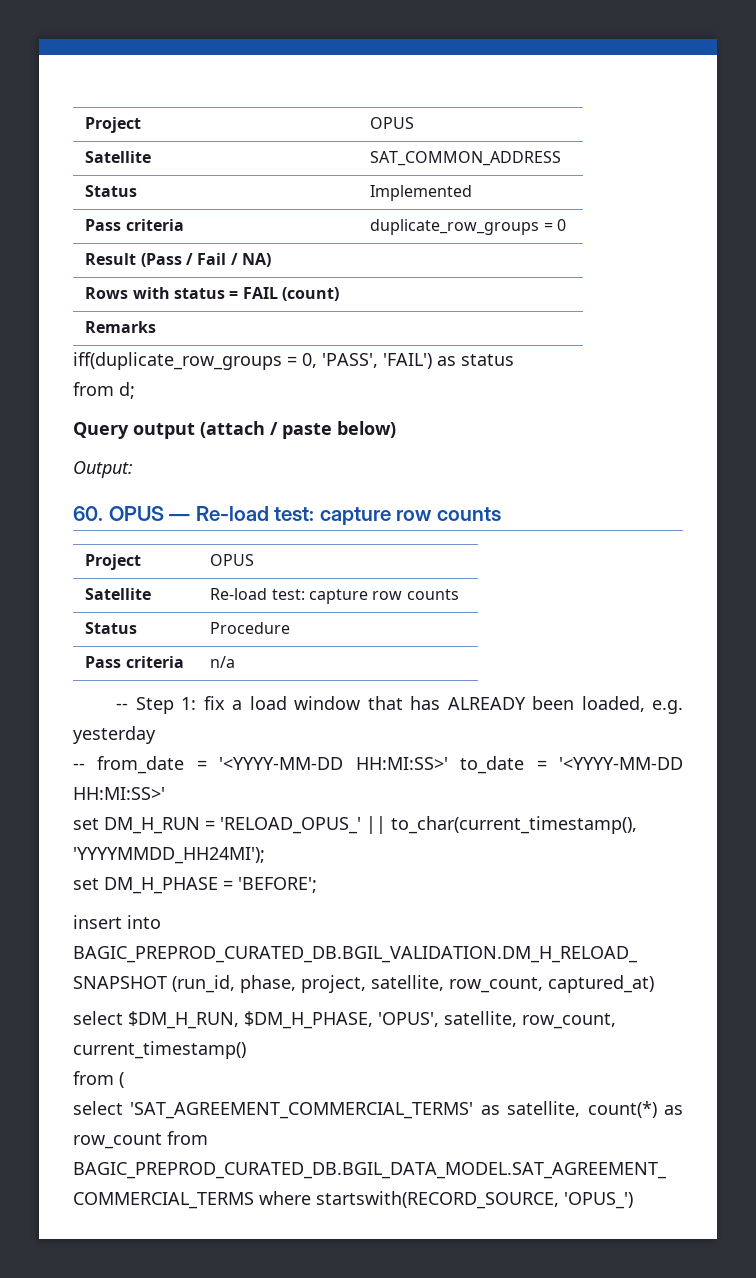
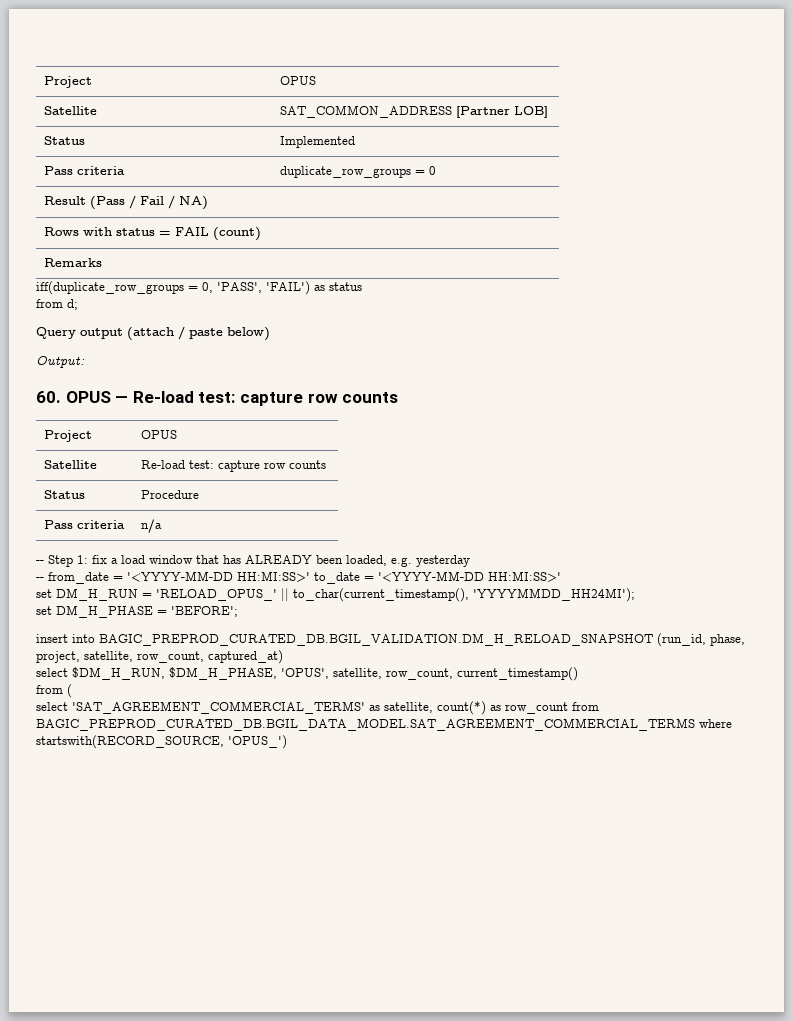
(562, 158) none -> [456,106,549,118] [Partner LOB]

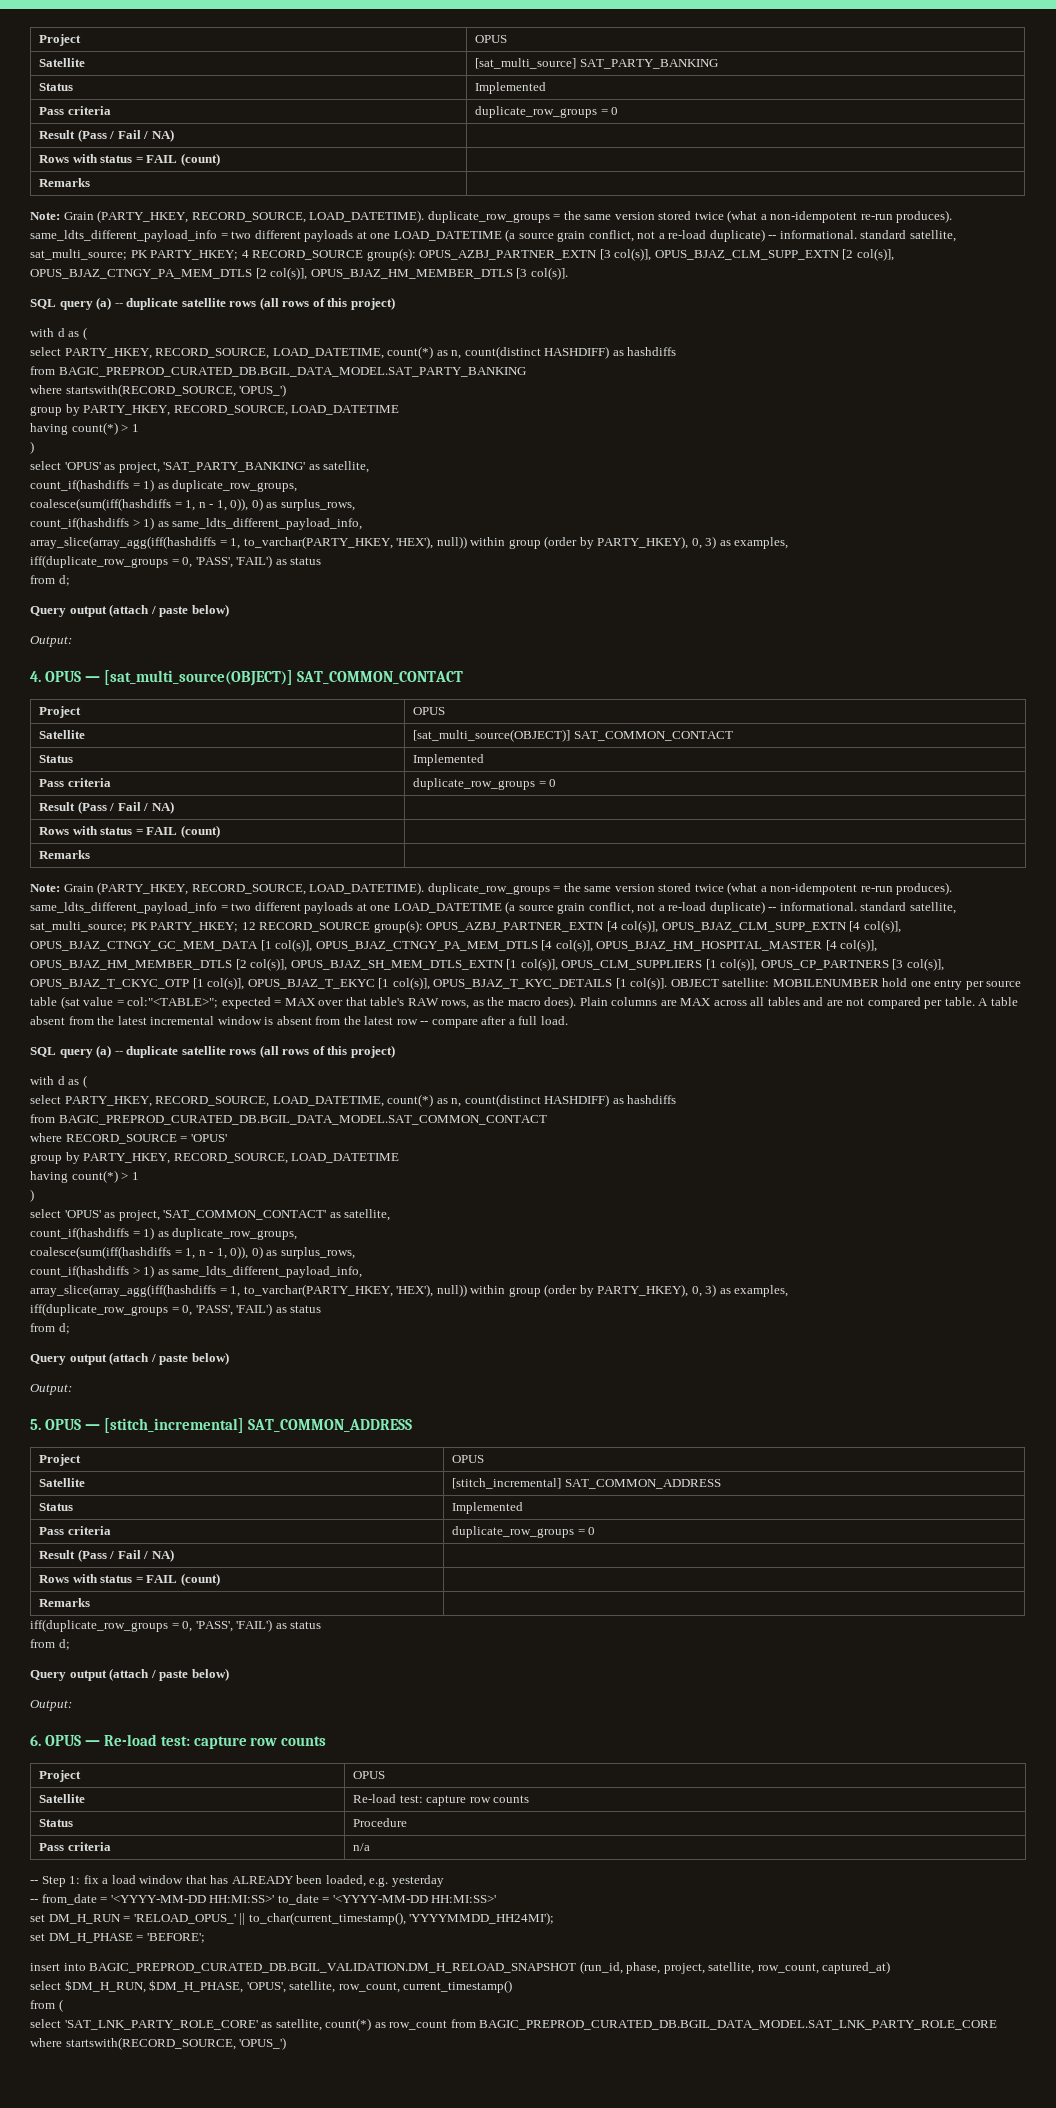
[44,76,93,88] [280,76,317,85] [44,106,98,115] [280,105,549,118] Project | OPUS // Satellite | SAT_COMMON_ADDRESS [Partner LOB] -> [39,34,82,46] [475,35,508,43] [39,58,86,67] [475,58,718,69] [39,83,74,91] [475,82,547,94] [39,106,111,115] [475,106,619,118] [39,129,174,142] [39,153,220,166] [39,178,91,187] [30,210,953,223] [30,229,956,242] [30,248,894,261] [30,267,568,280] [30,297,395,310] [30,327,87,340] [30,346,677,359] [30,366,526,377] [30,384,287,397] [30,404,400,416] [30,422,139,435] [30,441,34,454] [30,461,370,473] [30,479,298,492] [30,498,355,511] [30,517,363,530] [30,536,789,549] [30,555,322,568] [30,575,70,586] [30,604,229,617] [30,636,72,647] [30,670,463,686] [39,706,82,718] [413,707,446,715] [39,730,86,739] [413,729,733,742] [39,755,74,763] [413,754,485,766] [39,778,111,787] [413,778,557,790] [39,801,174,814] [39,825,220,838] [39,850,91,859] [30,882,953,895] [30,901,956,914] [30,920,901,933] [30,939,878,952] [30,958,944,971] [30,977,1022,990] [30,996,1018,1009] [30,1016,568,1028] [30,1045,395,1058] [30,1075,87,1088] [30,1094,677,1107] [30,1114,547,1125] [30,1133,227,1144] [30,1152,400,1164] [30,1170,139,1183] [30,1189,34,1202] [30,1209,391,1221] [30,1227,298,1240] [30,1246,355,1259] [30,1265,363,1278] [30,1284,789,1297] [30,1303,322,1316] [30,1323,70,1334] [30,1352,229,1365] [30,1384,72,1395] [30,1418,412,1433] [39,1454,82,1466] [452,1455,485,1463] [39,1478,86,1487] [452,1478,721,1489] Project | OPUS // Satellite | [sat_multi_source] SAT_PARTY_BANKING // Status | Implemented // Pass criteria | duplicate_row_groups = 0 // Result (Pass / Fail / NA) | // Rows with status = FAIL (count) | // Remarks | // Note: Grain (PARTY_HKEY, RECORD_SOURCE, LOAD_DATETIME). duplicate_row_groups = the same version stored twice (what a non-idempotent re-run produces). same_ldts_different_payload_info = two different payloads at one LOAD_DATETIME (a source grain conflict, not a re-load duplicate) -- informational. standard satellite, sat_multi_source; PK PARTY_HKEY; 4 RECORD_SOURCE group(s): OPUS_AZBJ_PARTNER_EXTN [3 col(s)], OPUS_BJAZ_CLM_SUPP_EXTN [2 col(s)], OPUS_BJAZ_CTNGY_PA_MEM_DTLS [2 col(s)], OPUS_BJAZ_HM_MEMBER_DTLS [3 col(s)]. // SQL query (a) -- duplicate satellite rows (all rows of this project) // with d as ( // select PARTY_HKEY, RECORD_SOURCE, LOAD_DATETIME, count(*) as n, count(distinct HASHDIFF) as hashdiffs // from BAGIC_PREPROD_CURATED_DB.BGIL_DATA_MODEL.SAT_PARTY_BANKING // where startswith(RECORD_SOURCE, 'OPUS_') // group by PARTY_HKEY, RECORD_SOURCE, LOAD_DATETIME // having count(*) > 1 // ) // select 'OPUS' as project, 'SAT_PARTY_BANKING' as satellite, // count_if(hashdiffs = 1) as duplicate_row_groups, // coalesce(sum(iff(hashdiffs = 1, n - 1, 0)), 0) as surplus_rows, // count_if(hashdiffs > 1) as same_ldts_different_payload_info, // array_slice(array_agg(iff(hashdiffs = 1, to_varchar(PARTY_HKEY, 'HEX'), null)) within group (order by PARTY_HKEY), 0, 3) as examples, // iff(duplicate_row_groups = 0, 'PASS', 'FAIL') as status // from d; // Query output (attach / paste below) // Output: // 4. OPUS — [sat_multi_source(OBJECT)] SAT_COMMON_CONTACT // Project | OPUS // Satellite | [sat_multi_source(OBJECT)] SAT_COMMON_CONTACT // Status | Implemented // Pass criteria | duplicate_row_groups = 0 // Result (Pass / Fail / NA) | // Rows with status = FAIL (count) | // Remarks | // Note: Grain (PARTY_HKEY, RECORD_SOURCE, LOAD_DATETIME). duplicate_row_groups = the same version stored twice (what a non-idempotent re-run produces). same_ldts_different_payload_info = two different payloads at one LOAD_DATETIME (a source grain conflict, not a re-load duplicate) -- informational. standard satellite, sat_multi_source; PK PARTY_HKEY; 12 RECORD_SOURCE group(s): OPUS_AZBJ_PARTNER_EXTN [4 col(s)], OPUS_BJAZ_CLM_SUPP_EXTN [4 col(s)], OPUS_BJAZ_CTNGY_GC_MEM_DATA [1 col(s)], OPUS_BJAZ_CTNGY_PA_MEM_DTLS [4 col(s)], OPUS_BJAZ_HM_HOSPITAL_MASTER [4 col(s)], OPUS_BJAZ_HM_MEMBER_DTLS [2 col(s)], OPUS_BJAZ_SH_MEM_DTLS_EXTN [1 col(s)], OPUS_CLM_SUPPLIERS [1 col(s)], OPUS_CP_PARTNERS [3 col(s)], OPUS_BJAZ_T_CKYC_OTP [1 col(s)], OPUS_BJAZ_T_EKYC [1 col(s)], OPUS_BJAZ_T_KYC_DETAILS [1 col(s)]. OBJECT satellite: MOBILENUMBER hold one entry per source table (sat value = col:"<TABLE>"; expected = MAX over that table's RAW rows, as the macro does). Plain columns are MAX across all tables and are not compared per table. A table absent from the latest incremental window is absent from the latest row -- compare after a full load. // SQL query (a) -- duplicate satellite rows (all rows of this project) // with d as ( // select PARTY_HKEY, RECORD_SOURCE, LOAD_DATETIME, count(*) as n, count(distinct HASHDIFF) as hashdiffs // from BAGIC_PREPROD_CURATED_DB.BGIL_DATA_MODEL.SAT_COMMON_CONTACT // where RECORD_SOURCE = 'OPUS' // group by PARTY_HKEY, RECORD_SOURCE, LOAD_DATETIME // having count(*) > 1 // ) // select 'OPUS' as project, 'SAT_COMMON_CONTACT' as satellite, // count_if(hashdiffs = 1) as duplicate_row_groups, // coalesce(sum(iff(hashdiffs = 1, n - 1, 0)), 0) as surplus_rows, // count_if(hashdiffs > 1) as same_ldts_different_payload_info, // array_slice(array_agg(iff(hashdiffs = 1, to_varchar(PARTY_HKEY, 'HEX'), null)) within group (order by PARTY_HKEY), 0, 3) as examples, // iff(duplicate_row_groups = 0, 'PASS', 'FAIL') as status // from d; // Query output (attach / paste below) // Output: // 5. OPUS — [stitch_incremental] SAT_COMMON_ADDRESS // Project | OPUS // Satellite | [stitch_incremental] SAT_COMMON_ADDRESS
[36,391,61,403] 60. -> [30,1735,41,1746] 6.
[72,701,365,714] 'SAT_AGREEMENT_COMMERCIAL_TERMS' -> [64,2020,258,2030] 'SAT_LNK_PARTY_ROLE_CORE'
[36,718,695,731] BAGIC_PREPROD_CURATED_DB.BGIL_DATA_MODEL.SAT_AGREEMENT_COMMERCIAL_TERMS -> [479,2020,998,2030] BAGIC_PREPROD_CURATED_DB.BGIL_DATA_MODEL.SAT_LNK_PARTY_ROLE_CORE

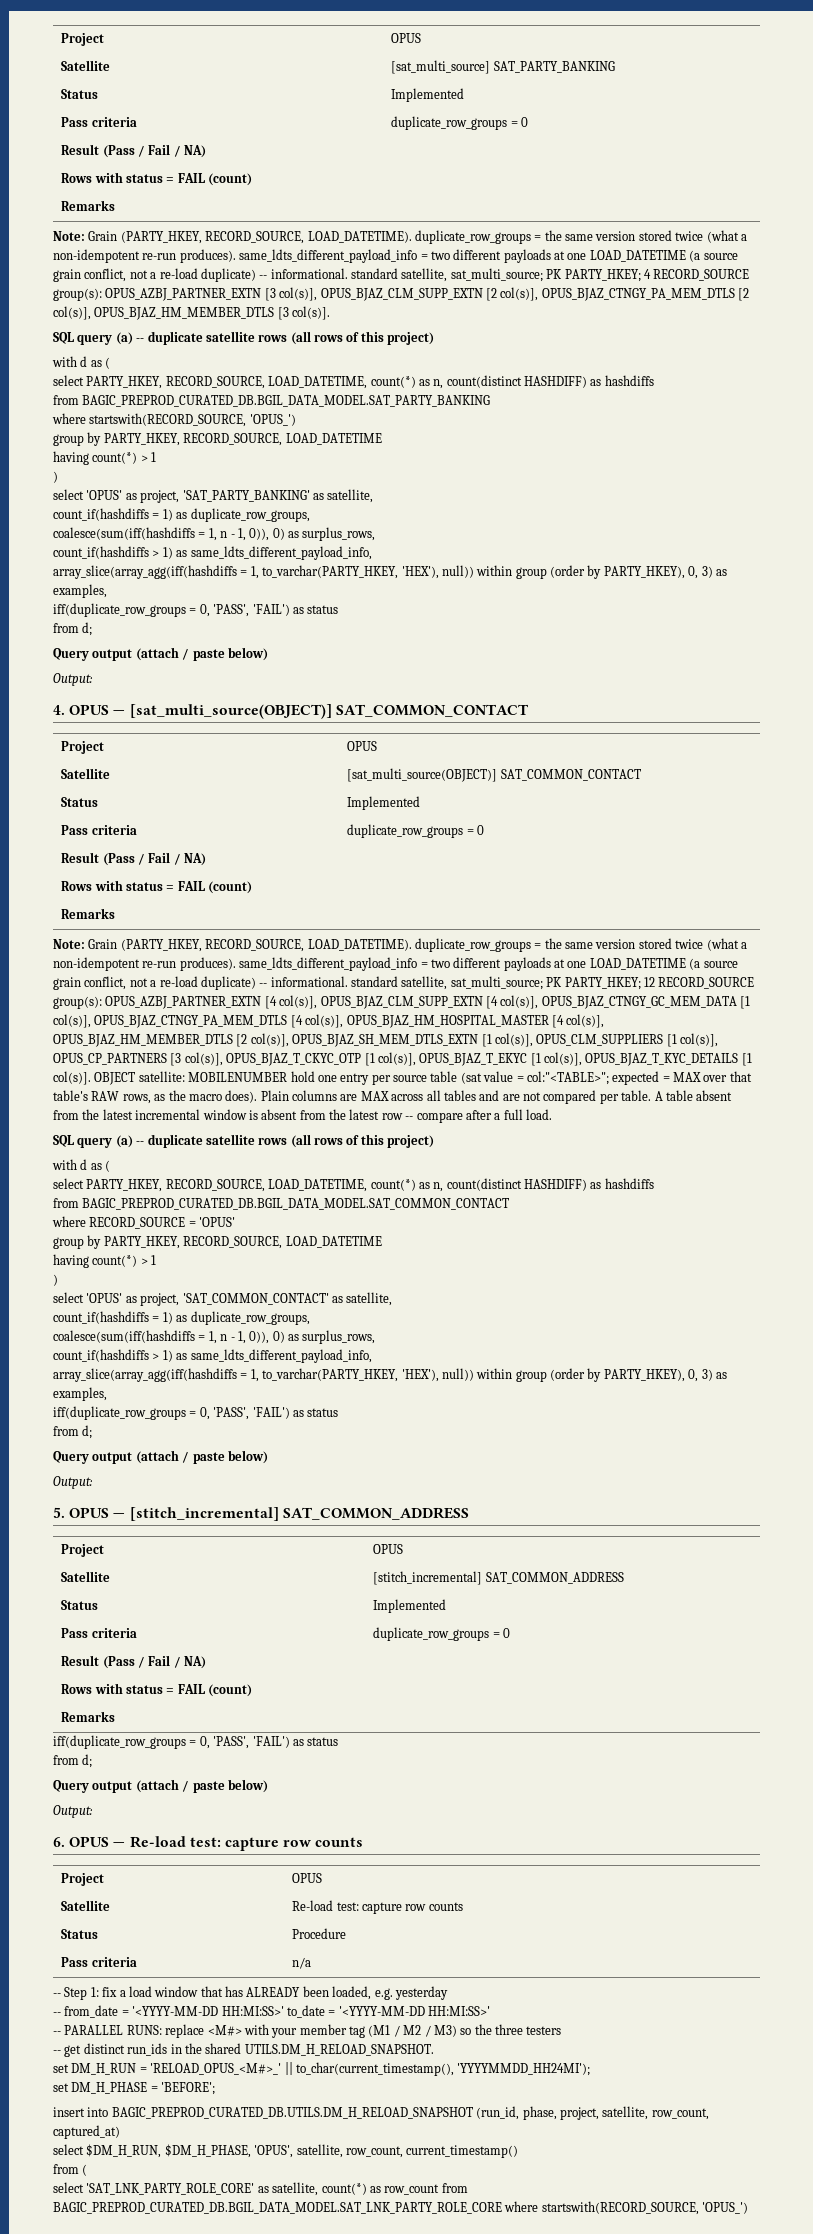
(497, 1899) none -> [53,2024,562,2038] [53,2043,434,2057] // -- PARALLEL RUNS: replace <M#> with your member tag (M1 / M2 / M3) so the three testers // -- get distinct run_ids in the shared UTILS.DM_H_RELOAD_SNAPSHOT.
[133,1914,236,1924] 'RELOAD_OPUS_' -> [150,2063,282,2075] 'RELOAD_OPUS_<M#>_'
[89,1963,577,1973] BAGIC_PREPROD_CURATED_DB.BGIL_VALIDATION.DM_H_RELOAD_SNAPSHOT -> [111,2107,473,2119] BAGIC_PREPROD_CURATED_DB.UTILS.DM_H_RELOAD_SNAPSHOT

